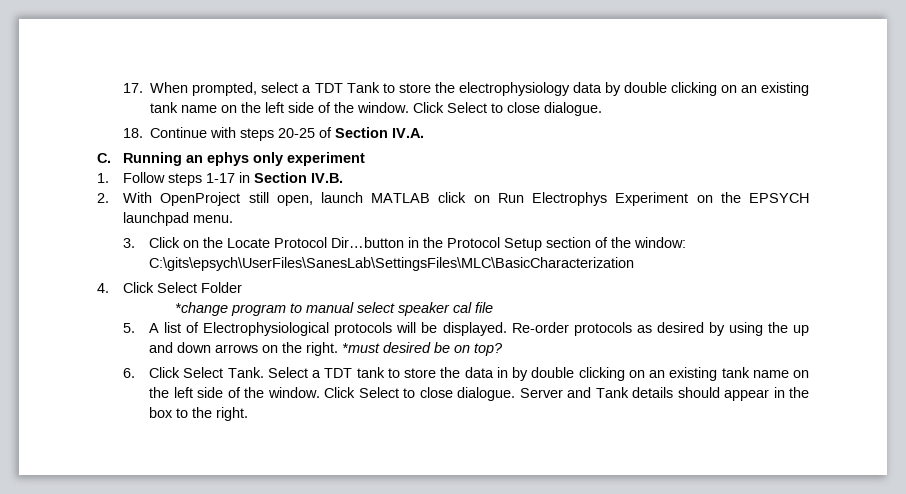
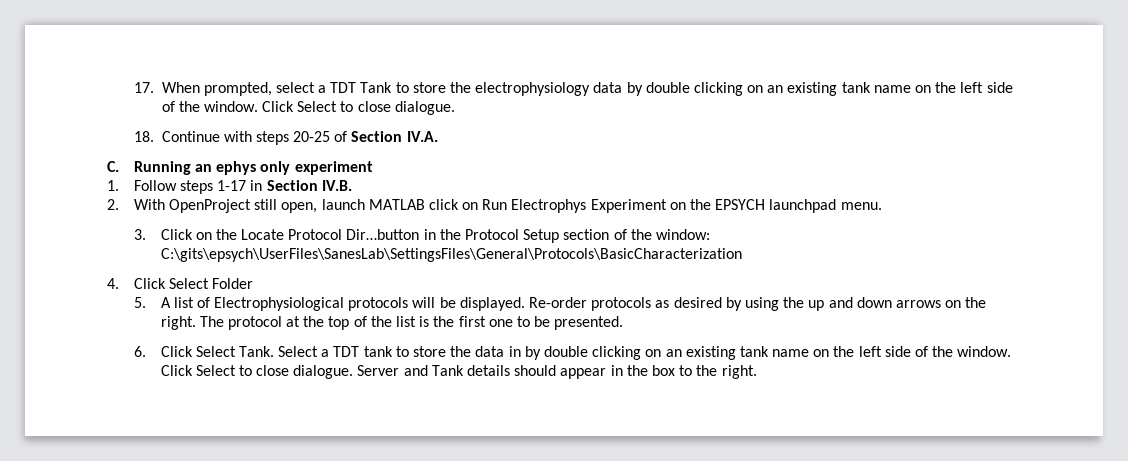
[149,257,635,271] C:\gits\epsych\UserFiles\SanesLab\SettingsFiles\MLC\BasicCharacterization -> [160,248,742,262] C:\gits\epsych\UserFiles\SanesLab\SettingsFiles\General\Protocols\BasicCharacterization
[175,302,494,316] // *change program to manual select speaker cal file -> (254, 283) none
[342,342,504,356] *must desired be on top? -> [199,316,624,330] The protocol at the top of the list is the first one to be presented.

